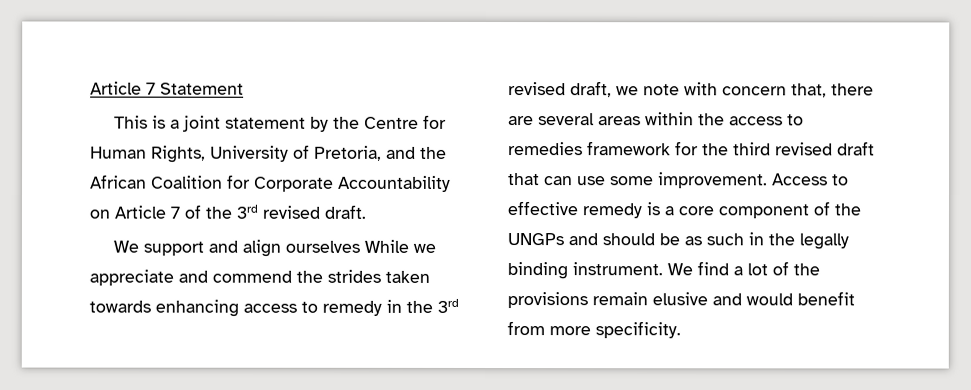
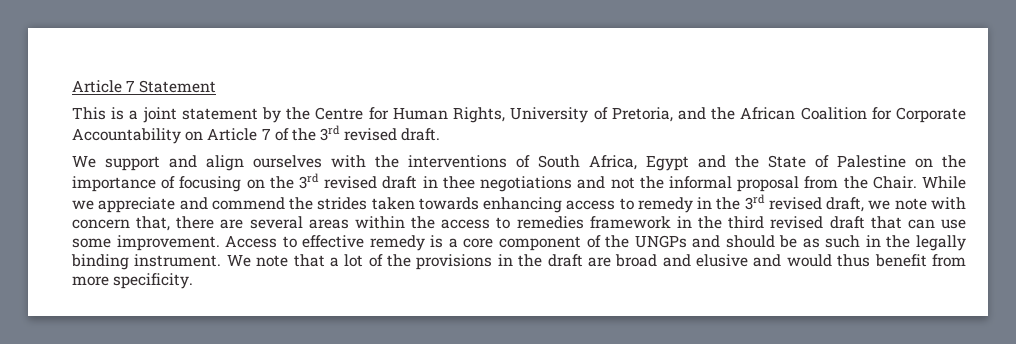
(360, 246) none -> [331,155,966,171] [72,173,917,192] with the interventions of South Africa, Egypt and the State of Palestine on the importance of focusing on the 3rd revised draft in thee negotiations and not the informal proposal from the Chair.
[675,141,699,156] for -> [676,216,692,228] in
[697,261,729,276] find -> [256,254,325,267] note that
[592,292,648,306] remain -> [497,254,691,267] in the draft are broad and
(793, 299) none -> [837,254,871,267] thus

